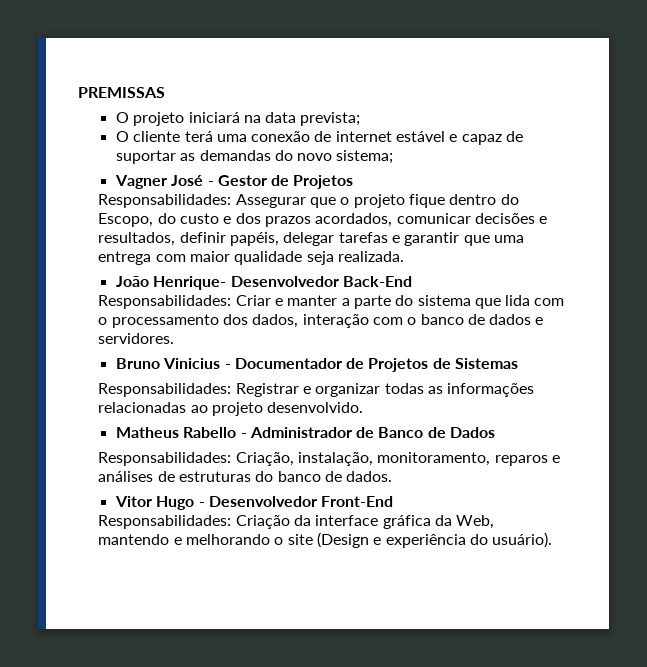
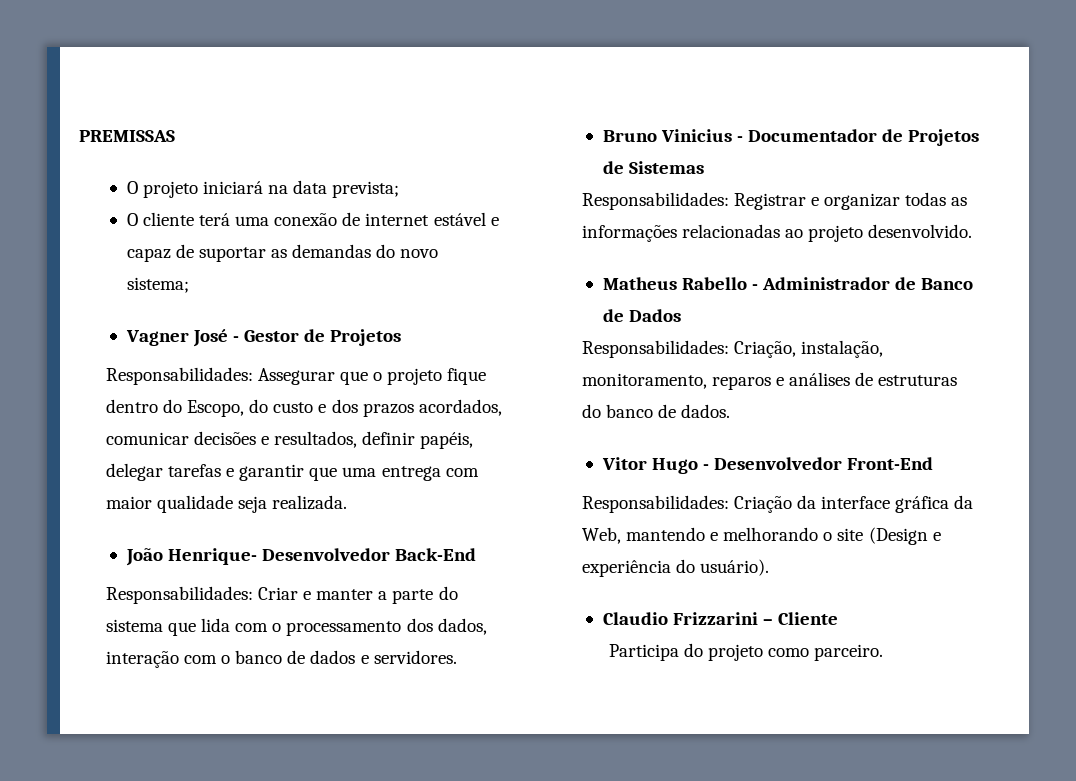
(553, 540) none -> [602,612,839,625] [608,643,884,661] // Claudio Frizzarini – Cliente // Participa do projeto como parceiro.

